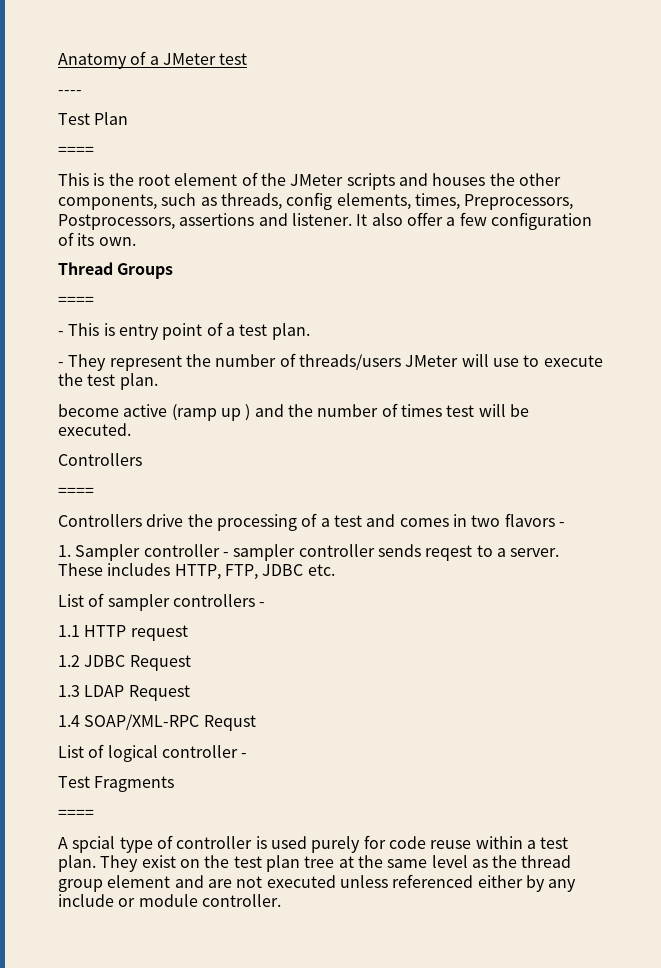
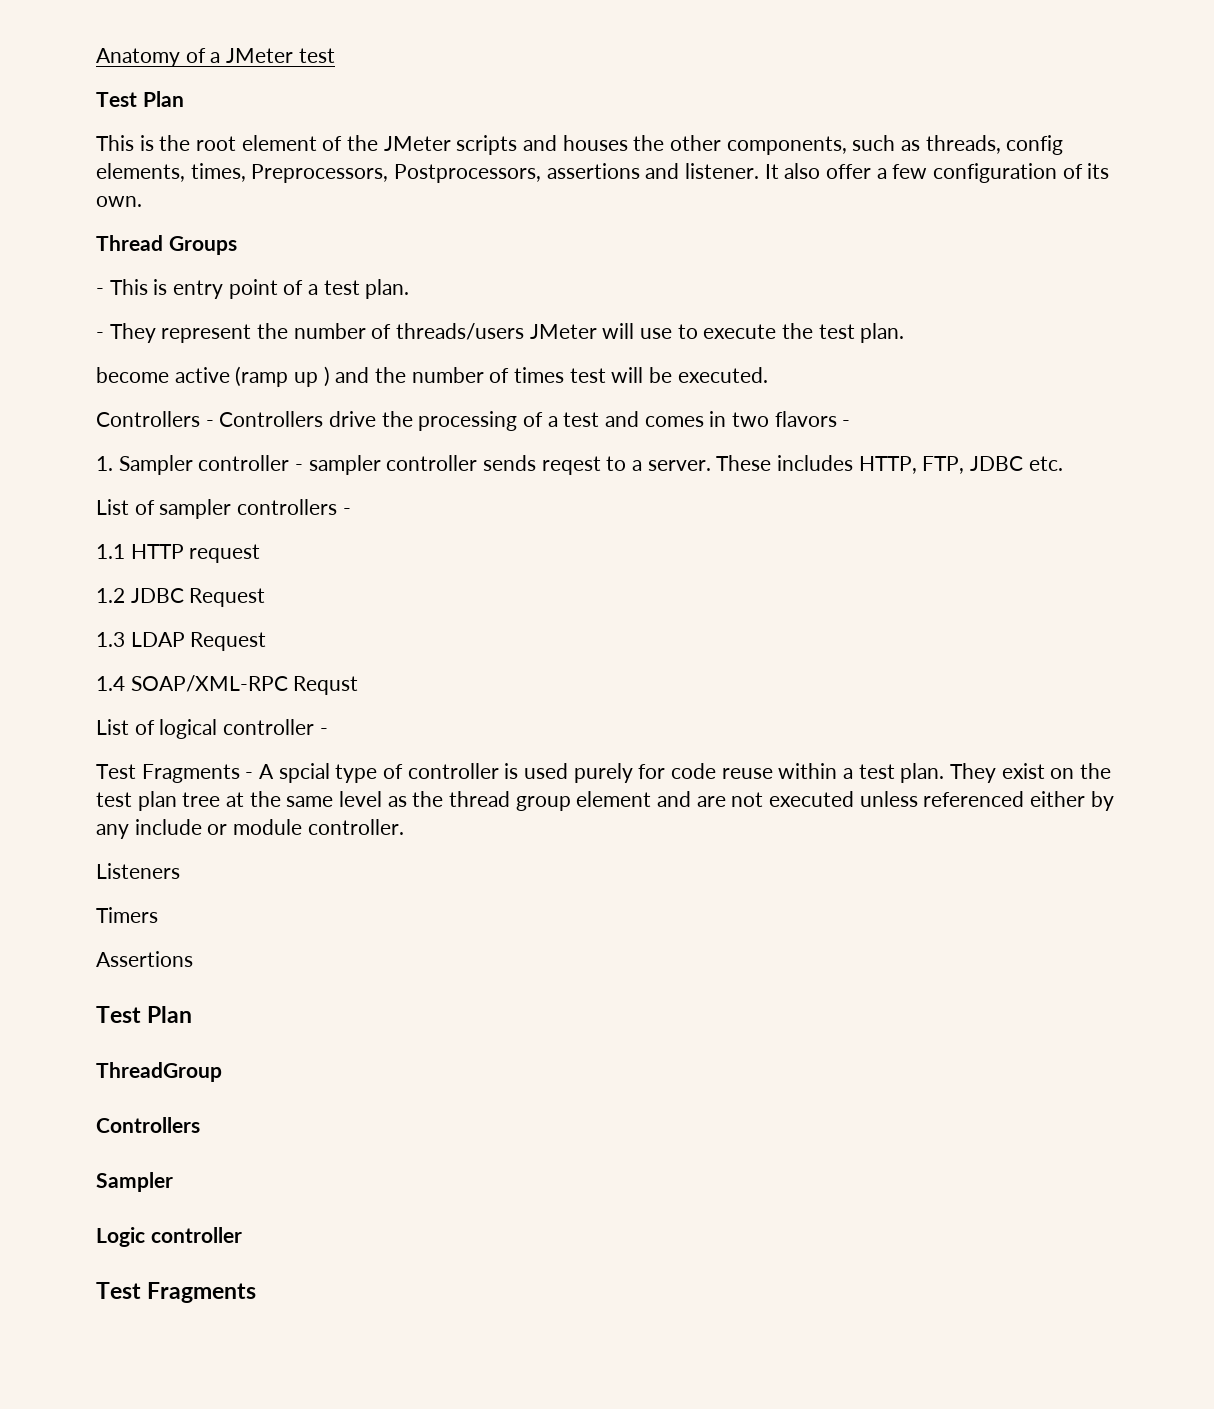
[58,90,82,95] [58,112,129,125] [58,146,94,155] // ---- // Test Plan // ==== -> [96,91,184,107] // Test Plan
[58,296,94,305] // ==== -> (237, 245) none
[58,487,94,496] // ==== // -> [205,420,214,427] -
[58,809,94,818] // ==== // -> [245,772,254,779] -
(281, 900) none -> [96,863,180,879] [96,907,158,923] [96,951,193,967] [96,1006,193,1023] [96,1062,222,1082] [96,1117,200,1133] [96,1172,173,1192] [96,1227,242,1247] [96,1282,257,1303] // Listeners // Timers // Assertions // Test Plan // ThreadGroup // Controllers // Sampler // Logic controller // Test Fragments

